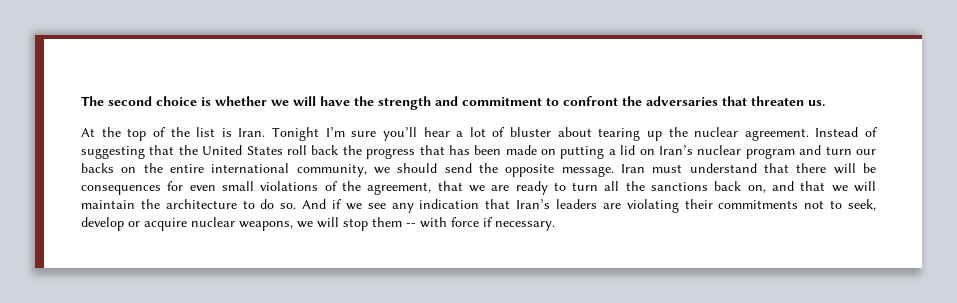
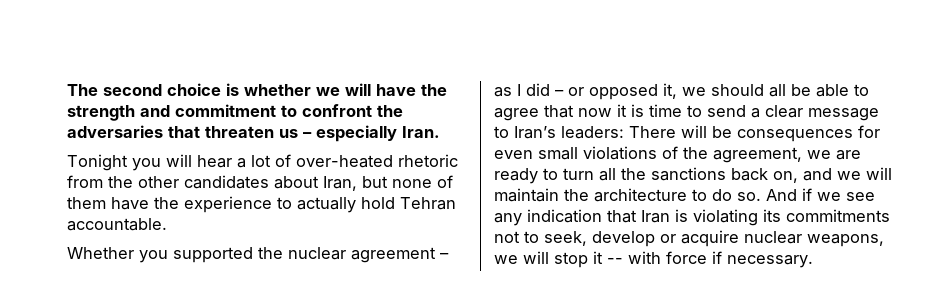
[808,100,825,106] [81,127,878,141] [81,145,877,159] [81,163,827,177] us. // At the top of the list is Iran. Tonight I’m sure you’ll hear a lot of bluster about tearing up the nuclear agreement. Instead of suggesting that the United States roll back the progress that has been made on putting a lid on Iran’s nuclear program and turn our backs on the entire international community, we should send the opposite message. Iran must understand that there -> [279,125,440,142] [67,154,458,171] [67,175,453,191] [67,196,456,213] [67,218,167,231] [67,247,449,263] [494,83,869,100] [494,104,879,121] [494,126,676,139] us – especially Iran. // Tonight you will hear a lot of over-heated rhetoric from the other candidates about Iran, but none of them have the experience to actually hold Tehran accountable. // Whether you supported the nuclear agreement – as I did – or opposed it, we should all be able to agree that now it is time to send a clear message to Iran’s leaders: There
[437,181,463,191] that -> (802, 155) none
[800,181,826,191] that -> (832, 174) none
[516,199,713,213] Iran’s leaders are violating their -> [641,209,781,226] Iran is violating its
[372,217,402,227] them -> [593,251,603,264] it

